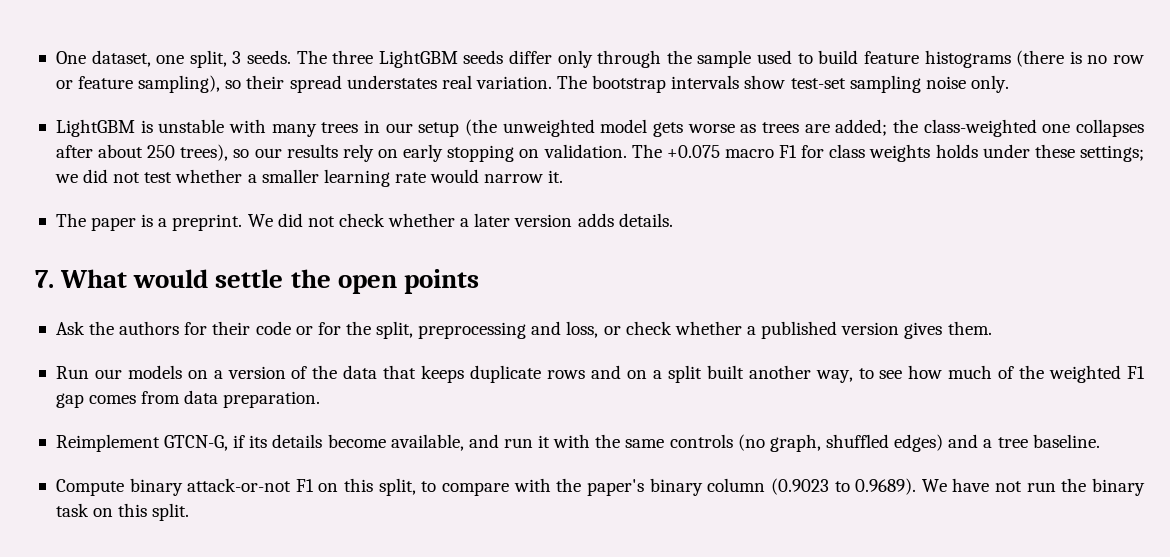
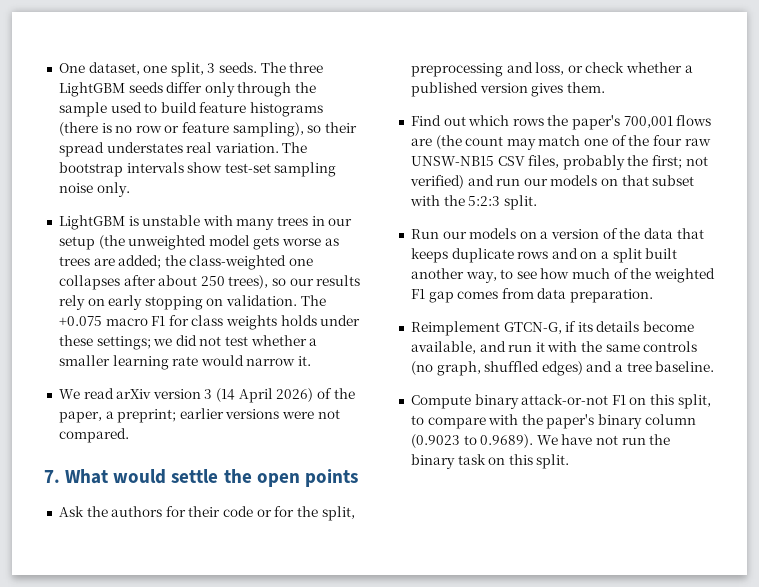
[55,213,673,231] The paper is a preprint. We did not check whether a later version adds details. -> [58,388,355,403] [58,408,340,423] [58,428,129,443] We read arXiv version 3 (14 April 2026) of the paper, a preprint; earlier versions were not compared.
(992, 328) none -> [410,115,712,130] [410,135,711,150] [410,155,708,170] [409,175,695,189] [409,195,537,210] // Find out which rows the paper's 700,001 flows are (the count may match one of the four raw UNSW-NB15 CSV files, probably the first; not verified) and run our models on that subset with the 5:2:3 split.

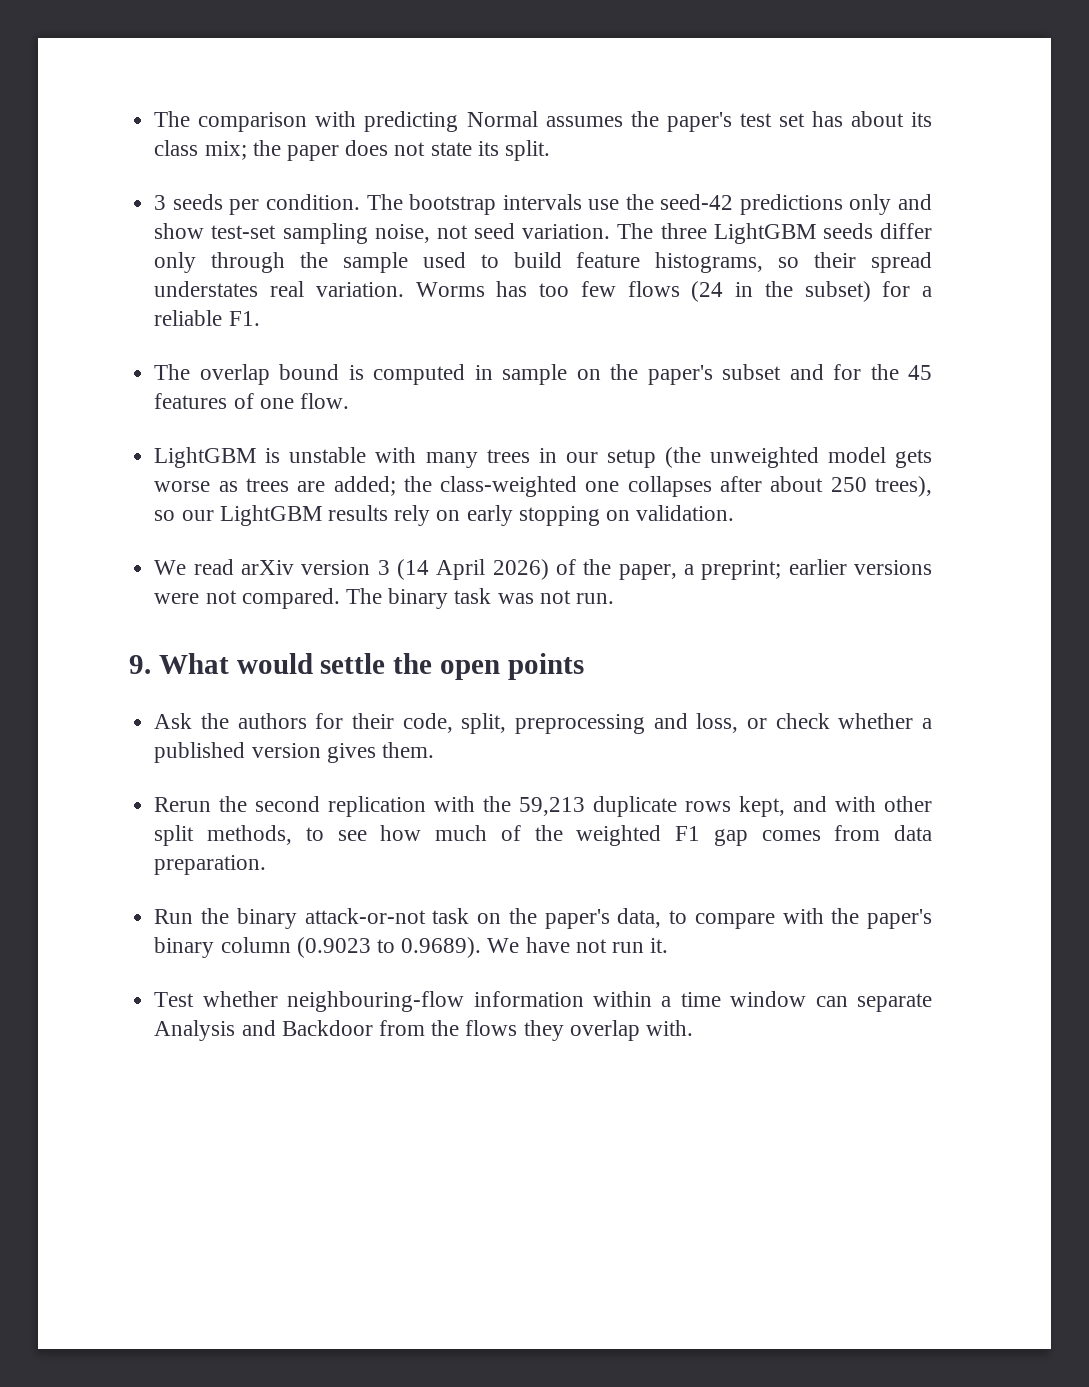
[58,62,258,77] One dataset, one split, 3 seeds. -> [154,111,932,132] [154,140,550,161] [154,194,932,215] [154,223,611,244] The comparison with predicting Normal assumes the paper's test set has about its class mix; the paper does not state its split. // 3 seeds per condition. The bootstrap intervals use the seed-42 predictions only and show test-set sampling noise, not seed variation.
[250,102,324,117] [58,122,304,137] histograms (there is no row or feature sampling), -> [655,252,764,273] histograms,
[282,142,308,153] [58,162,337,177] [58,182,130,197] The bootstrap intervals show test-set sampling noise only. -> [415,281,933,302] [154,310,260,326] [154,364,932,385] [154,393,349,409] Worms has too few flows (24 in the subset) for a reliable F1. // The overlap bound is computed in sample on the paper's subset and for the 45 features of one flow.
(314, 282) none -> [219,505,322,526] LightGBM
[300,295,326,306] [58,315,361,330] [58,335,318,350] [58,355,312,370] The +0.075 macro F1 for class weights holds under these settings; we did not test whether a smaller learning rate would narrow it. -> (735, 513) none
[44,470,60,483] // 7. -> [345,588,614,609] [129,655,151,674] The binary task was not run. // 9.
[223,506,319,517] code or for the -> [402,713,453,733] code,
[410,115,712,130] [410,135,711,150] [410,155,708,170] [409,175,695,189] [409,195,537,210] [410,228,704,239] [410,248,678,263] [410,268,497,283] Find out which rows the paper's 700,001 flows are (the count may match one of the four raw UNSW-NB15 CSV files, probably the first; not verified) and run our models on that subset with the 5:2:3 split. // Run our models on a version of the data that keeps duplicate rows and on a split built another way, -> [154,796,933,817] [154,825,293,846] Rerun the second replication with the 59,213 duplicate rows kept, and with other split methods,
[410,321,695,336] [410,341,698,354] [410,361,715,376] [410,394,711,409] Reimplement GTCN-G, if its details become available, and run it with the same controls (no graph, shuffled edges) and a tree baseline. // Compute binary attack-or-not F1 on this split, -> [154,908,662,929] Run the binary attack-or-not task on the paper's data,
[649,434,671,445] [410,454,570,469] the binary task on this split. -> [650,938,669,953] [154,991,933,1012] [154,1020,693,1041] it. // Test whether neighbouring-flow information within a time window can separate Analysis and Backdoor from the flows they overlap with.

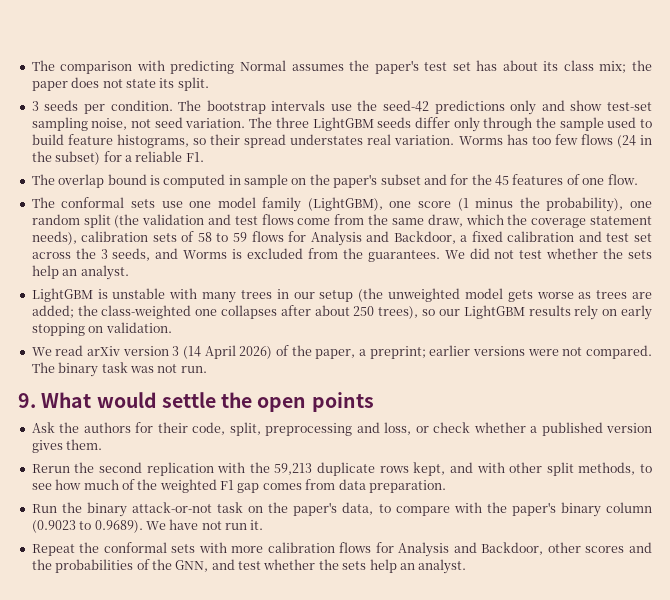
(349, 401) none -> [31,197,652,212] [31,214,652,228] [31,231,652,246] [31,248,652,262] [31,265,129,280] // The conformal sets use one model family (LightGBM), one score (1 minus the probability), one random split (the validation and test flows come from the same draw, which the coverage statement needs), calibration sets of 58 to 59 flows for Analysis and Backdoor, a fixed calibration and test set across the 3 seeds, and Worms is excluded from the guarantees. We did not test whether the sets help an analyst.
[154,991,933,1012] [154,1020,693,1041] Test whether neighbouring-flow information within a time window can separate Analysis and Backdoor from the flows they overlap with. -> [31,542,652,557] [31,559,467,574] Repeat the conformal sets with more calibration flows for Analysis and Backdoor, other scores and the probabilities of the GNN, and test whether the sets help an analyst.

